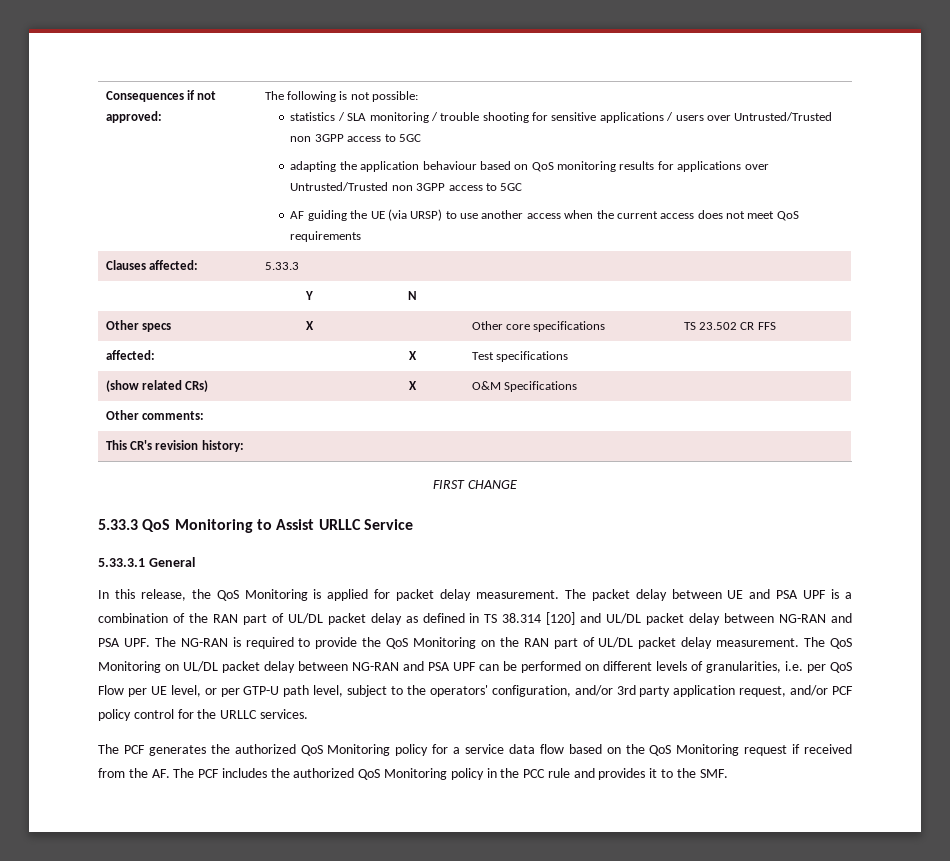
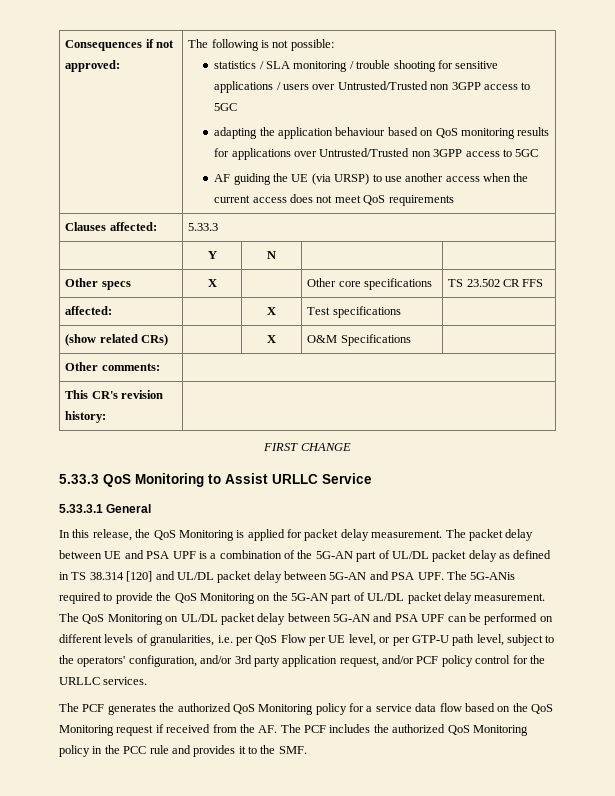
[212,614,238,623] RAN -> [315,551,353,559] 5G-AN
[779,614,827,623] NG-RAN -> [329,572,367,580] 5G-AN
[180,637,241,647] NG-RAN is -> [470,572,516,580] 5G-ANis
[523,638,549,647] RAN -> [291,593,328,601] 5G-AN
[352,662,399,671] NG-RAN -> [333,614,370,622] 5G-AN

